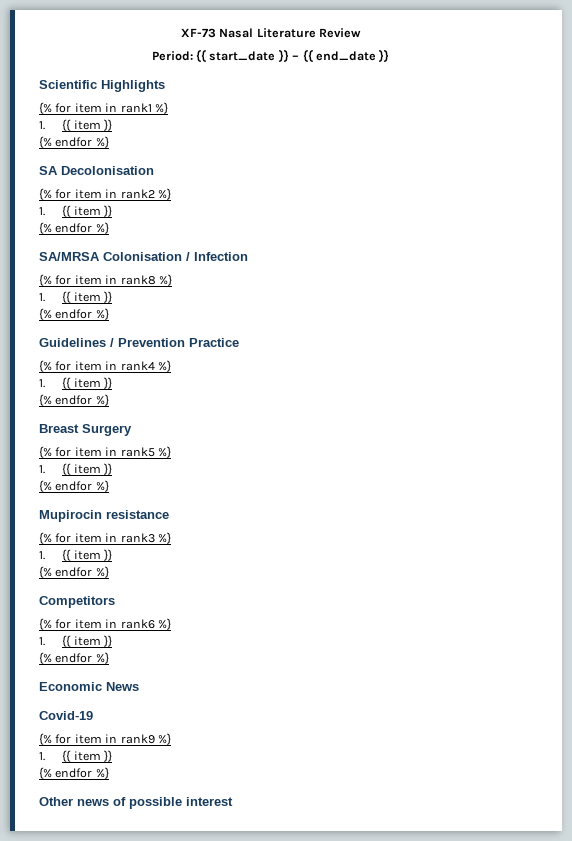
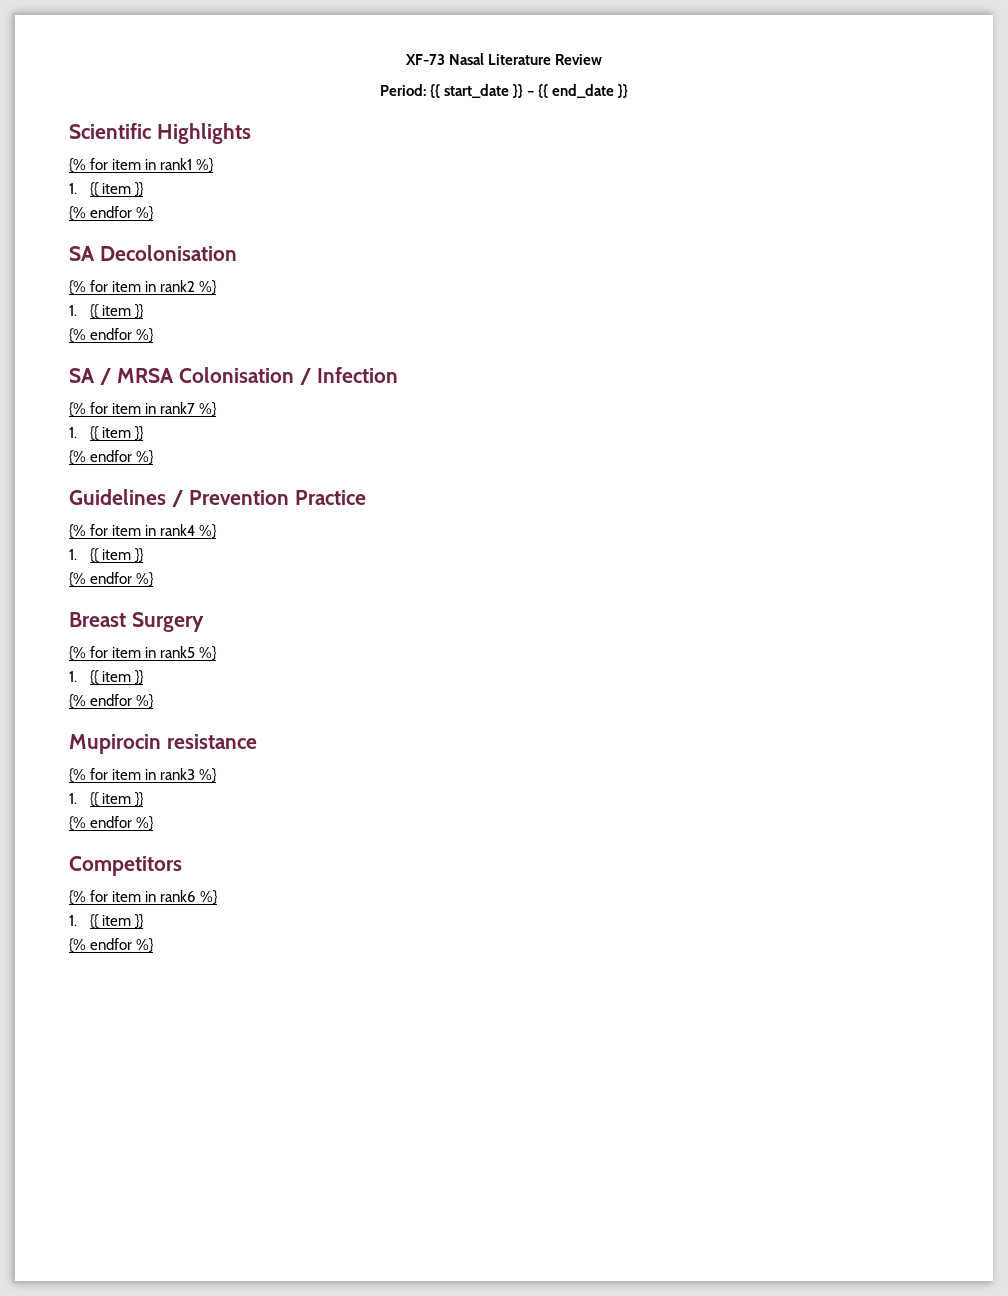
[39,252,100,261] SA/MRSA -> [69,368,175,385] SA / MRSA
[120,275,156,285] rank8 -> [160,402,196,414] rank7
[39,682,139,691] [39,711,93,720] [39,733,171,745] [39,750,113,762] [39,767,109,779] [39,797,233,809] // Economic News // Covid-19 // {% for item in rank9 %} // 1. {{ item }} // {% endfor %} // Other news of possible interest -> (155, 945) none

